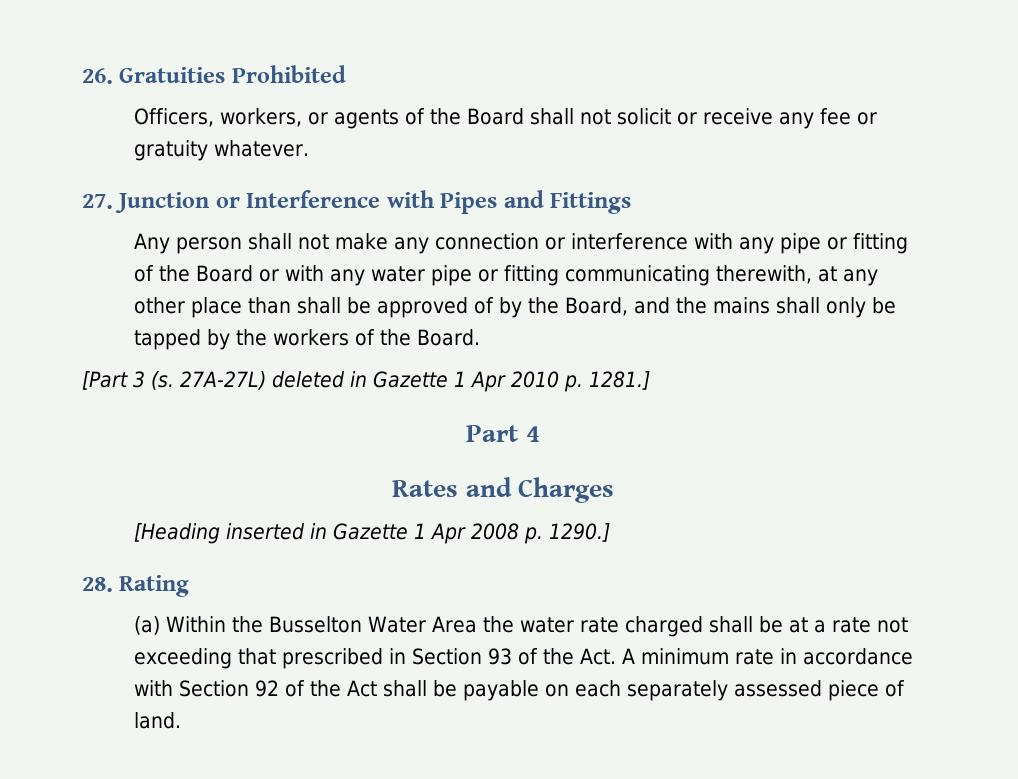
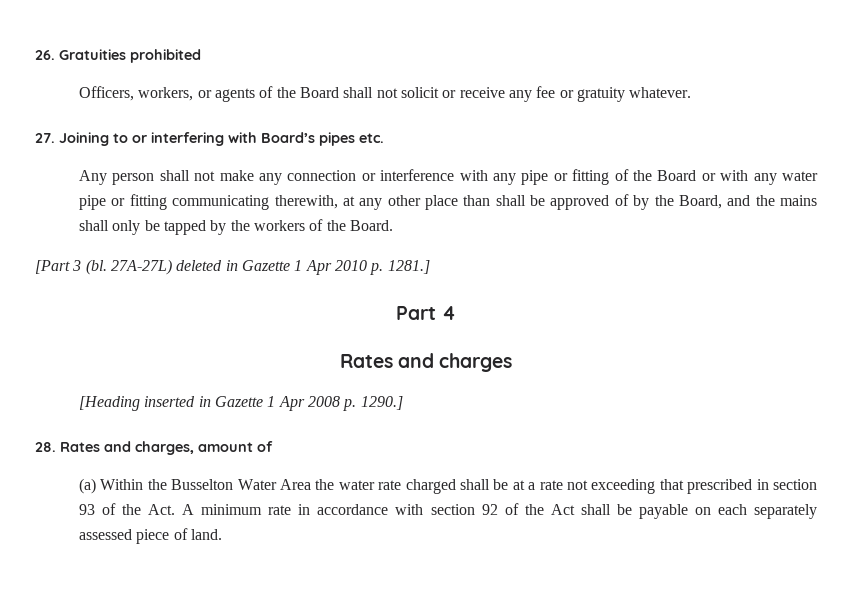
[231,65,346,83] Prohibited -> [130,49,201,63] prohibited
[115,190,632,214] Junction or Interference with Pipes and Fittings -> [59,132,384,146] Joining to or interfering with Board’s pipes etc.
[151,371,174,390] (s. -> [85,259,107,275] (bl.
[517,477,614,503] Charges -> [439,353,513,372] charges
[119,575,190,597] Rating -> [60,441,273,455] Rates and charges, amount of
[412,648,483,665] Section -> [773,479,817,490] section
[179,680,250,697] Section -> [430,504,475,515] section

